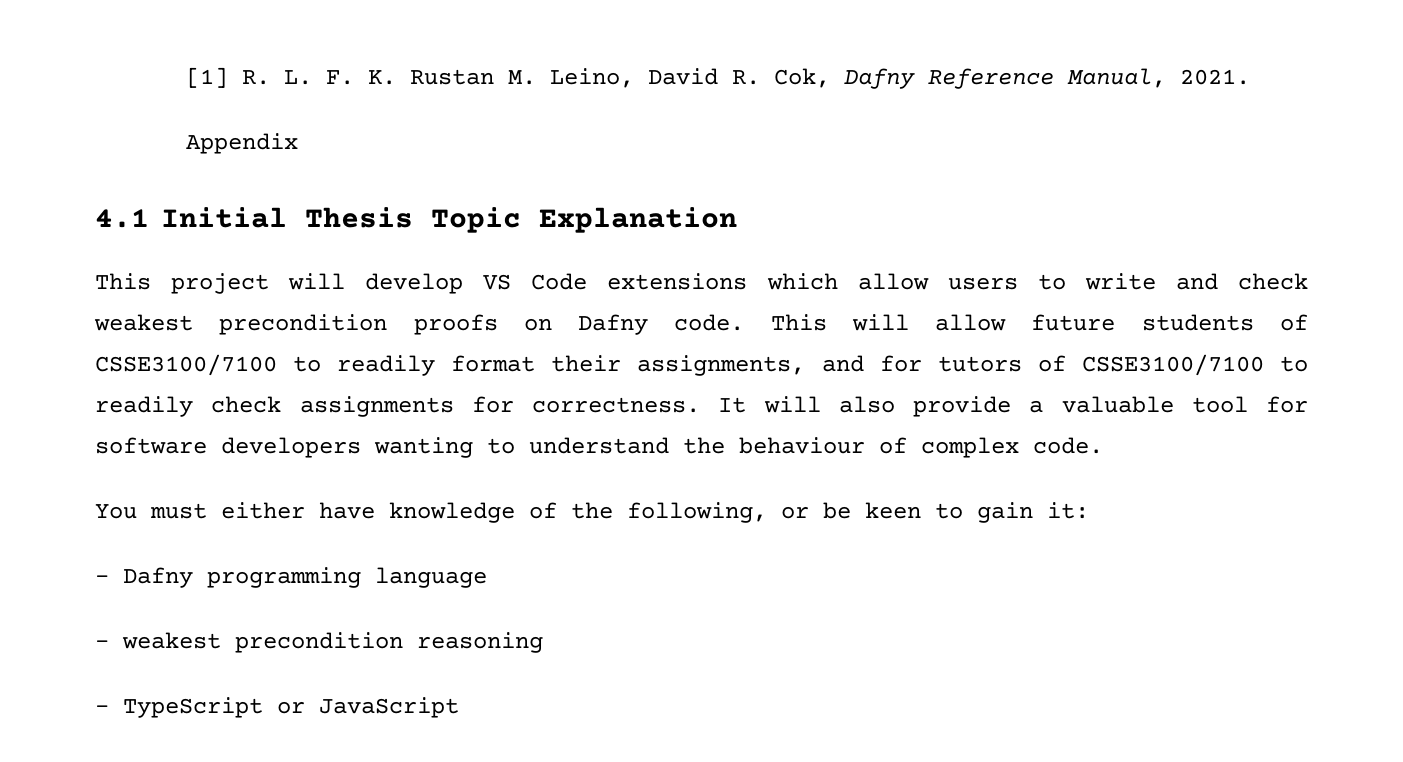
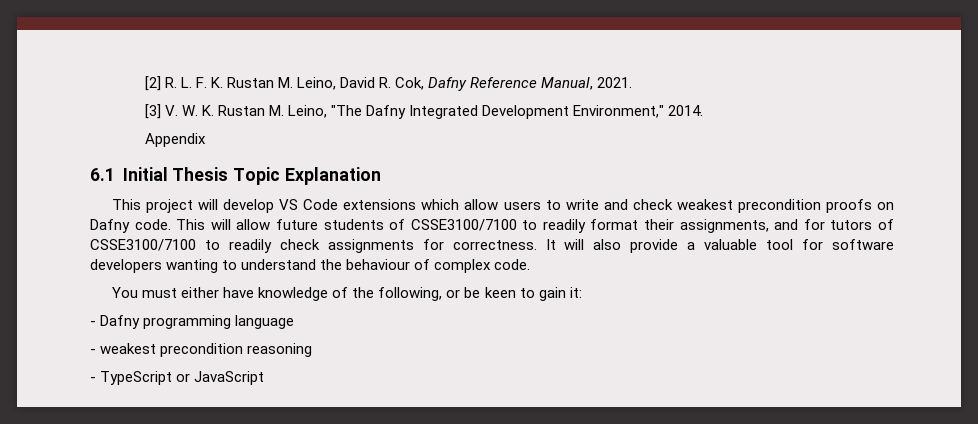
[186,67,229,88] [1] -> [144,76,161,91] [2]
(1251, 77) none -> [144,104,704,119] // [3] V. W. K. Rustan M. Leino, "The Dafny Integrated Development Environment," 2014.
[95,209,149,228] 4.1 -> [90,168,115,181] 6.1

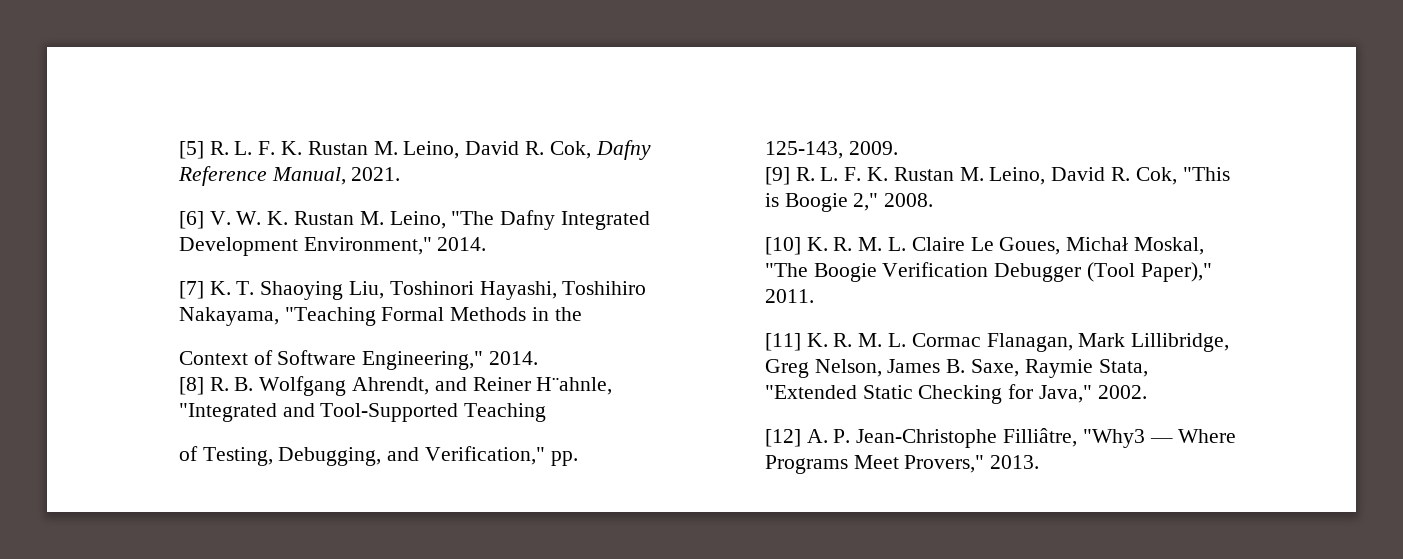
[144,76,161,91] [2] -> [178,141,204,159] [5]
[144,104,161,119] [3] -> [178,211,204,229] [6]
[144,133,206,147] [90,167,381,185] [111,199,894,213] [90,219,895,233] [90,239,894,253] [90,259,531,273] [111,287,582,301] [90,315,295,329] [90,343,313,357] [90,371,265,385] Appendix // 6.1 Initial Thesis Topic Explanation // This project will develop VS Code extensions which allow users to write and check weakest precondition proofs on Dafny code. This will allow future students of CSSE3100/7100 to readily format their assignments, and for tutors of CSSE3100/7100 to readily check assignments for correctness. It will also provide a valuable tool for software developers wanting to understand the behaviour of complex code. // You must either have knowledge of the following, or be keen to gain it: // - Dafny programming language // - weakest precondition reasoning // - TypeScript or JavaScript -> [178,281,647,300] [178,307,582,326] [178,350,539,370] [178,376,613,396] [178,403,547,422] [178,446,578,466] [764,141,898,159] [764,167,1230,185] [764,193,934,212] [764,237,1205,255] [764,262,1212,282] [764,289,814,303] [764,333,1230,352] [764,359,1148,378] [764,384,1147,404] [764,428,1237,448] [764,455,1040,474] [7] K. T. Shaoying Liu, Toshinori Hayashi, Toshihiro Nakayama, "Teaching Formal Methods in the // Context of Software Engineering," 2014. // [8] R. B. Wolfgang Ahrendt, and Reiner H¨ahnle, "Integrated and Tool-Supported Teaching // of Testing, Debugging, and Verification," pp. 125-143, 2009. // [9] R. L. F. K. Rustan M. Leino, David R. Cok, "This is Boogie 2," 2008. // [10] K. R. M. L. Claire Le Goues, Michał Moskal, "The Boogie Verification Debugger (Tool Paper)," 2011. // [11] K. R. M. L. Cormac Flanagan, Mark Lillibridge, Greg Nelson, James B. Saxe, Raymie Stata, "Extended Static Checking for Java," 2002. // [12] A. P. Jean-Christophe Filliâtre, "Why3 — Where Programs Meet Provers," 2013.

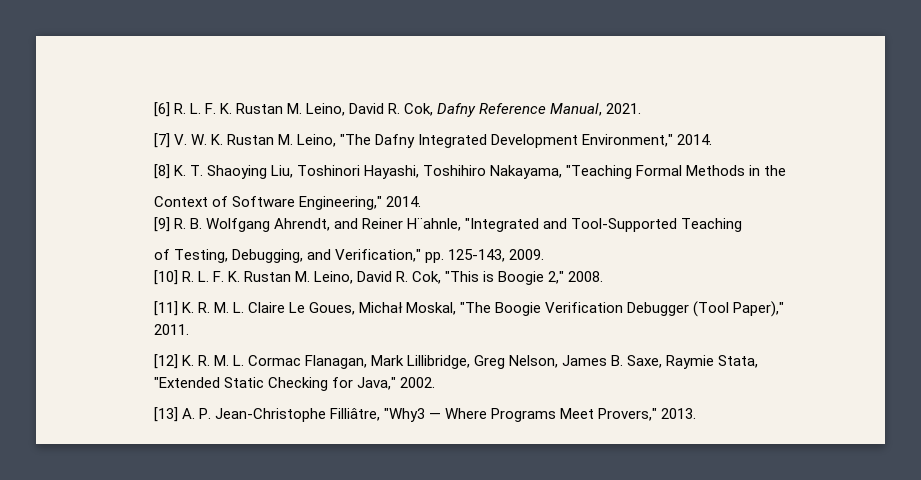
[178,141,204,159] [5] -> [153,102,170,117] [6]
[178,211,204,229] [6] -> [153,133,170,148] [7]
[178,281,204,299] [7] -> [153,164,170,179] [8]
[178,377,204,395] [8] -> [153,217,170,232] [9]
[764,167,790,185] [9] -> [153,270,178,285] [10]
[764,237,801,255] [10] -> [153,301,178,316] [11]
[764,333,801,351] [11] -> [153,354,178,369] [12]
[764,429,801,447] [12] -> [153,407,178,422] [13]

